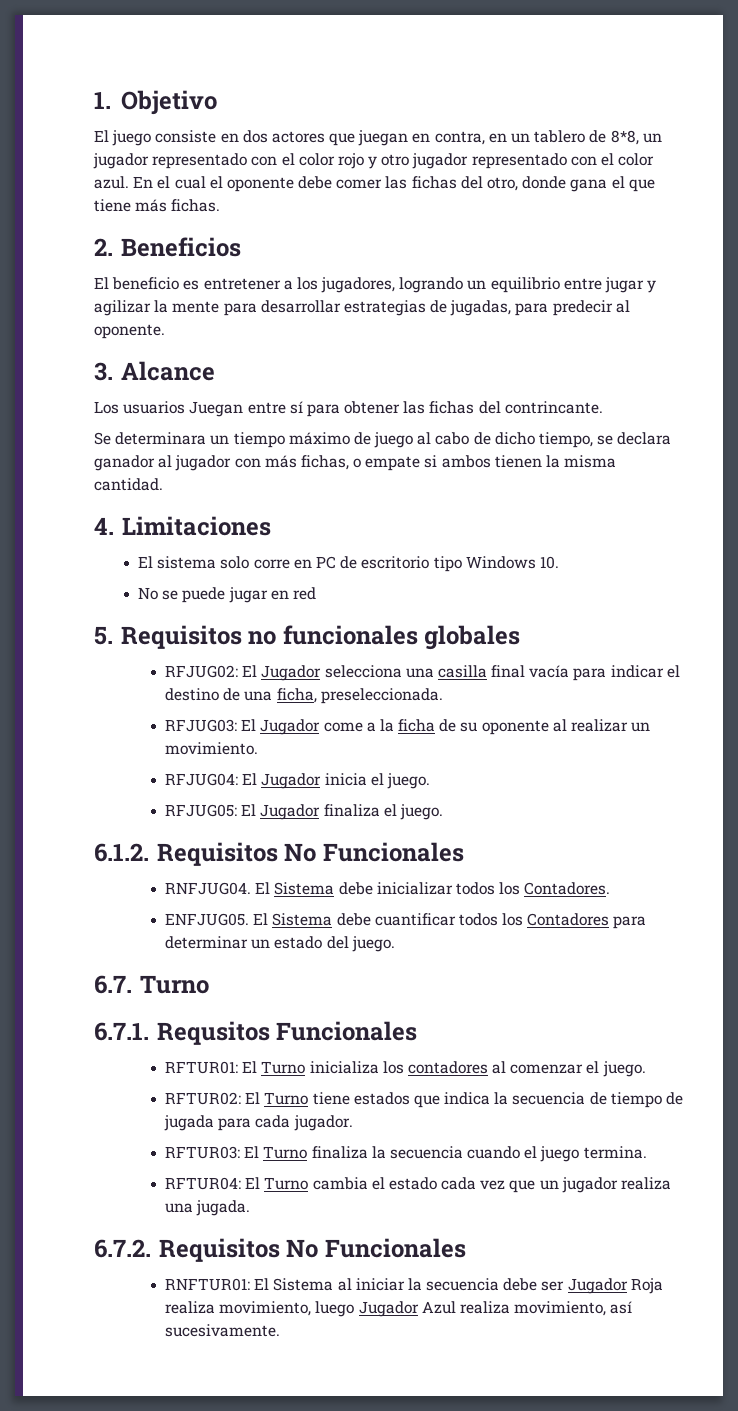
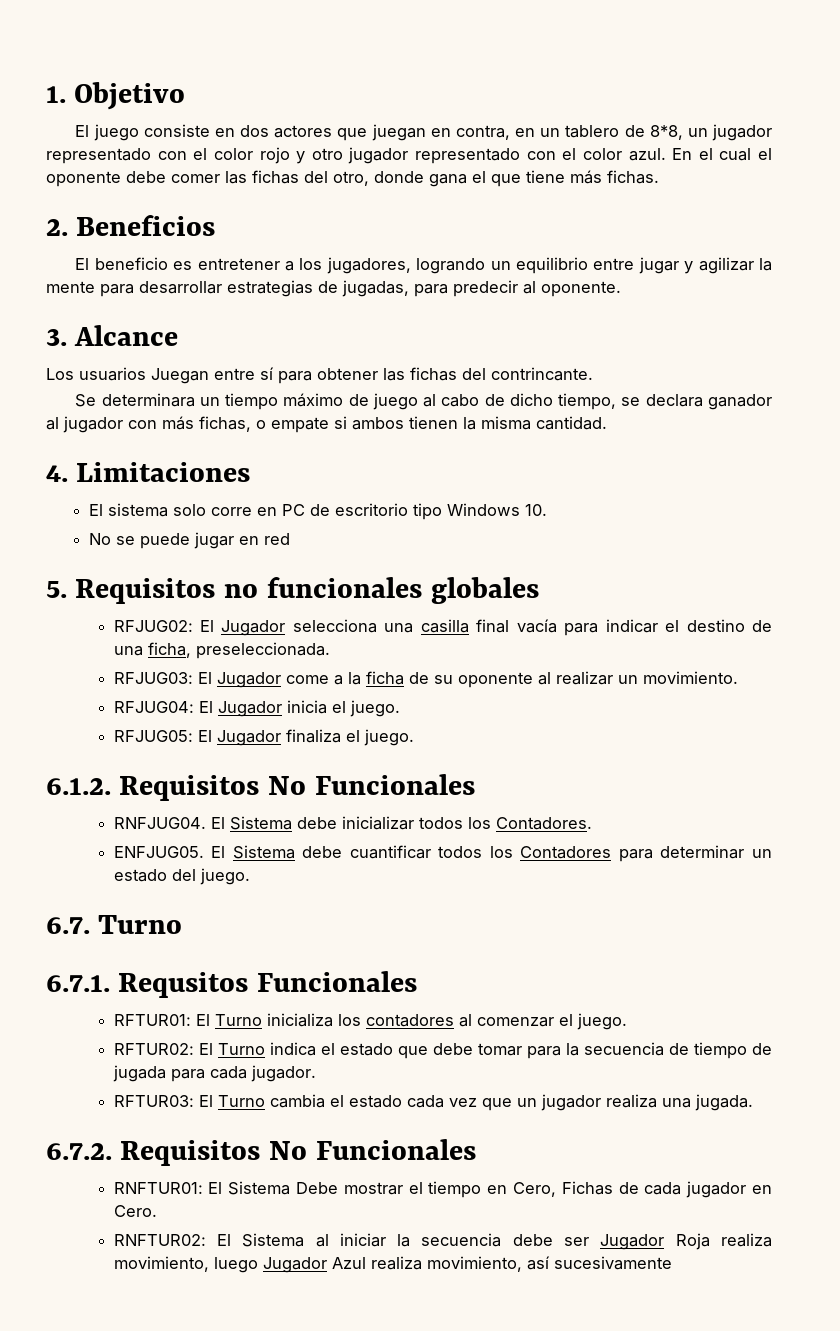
[312,1092,491,1108] tiene estados que indica -> [269,1042,561,1059] indica el estado que debe tomar para
[311,1146,647,1162] [164,1177,309,1190] finaliza la secuencia cuando el juego termina. // RFTUR04: El Turno -> (265, 1101) none
(334, 1284) none -> [295,1181,773,1198] [113,1205,157,1217] [113,1233,305,1247] Debe mostrar el tiempo en Cero, Fichas de cada jugador en Cero. // RNFTUR02: El Sistema
[164,1324,280,1337] sucesivamente. -> [553,1256,672,1270] sucesivamente

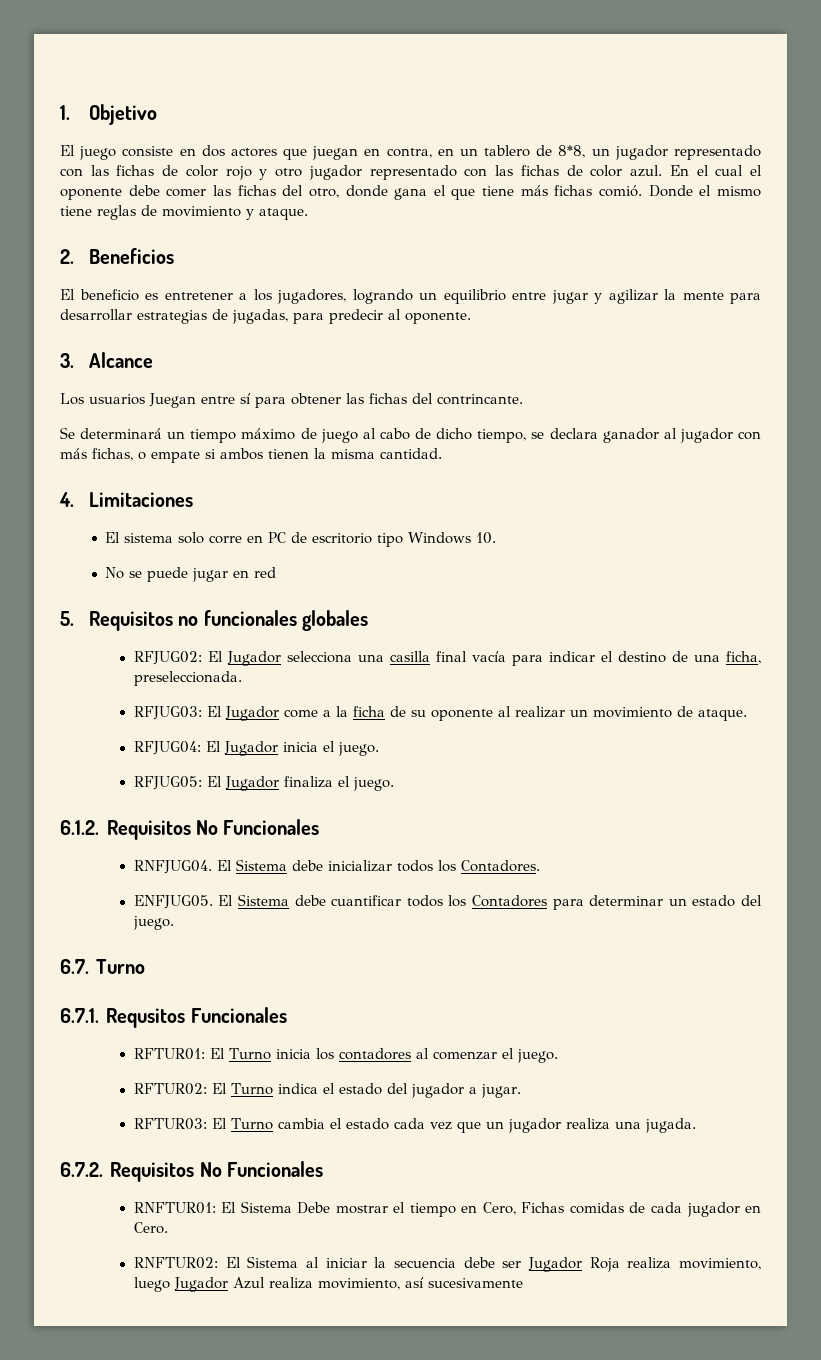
[193,148,208,160] el -> [90,165,179,176] las fichas de
[562,148,577,160] el -> [495,165,583,176] las fichas de
[607,170,659,184] fichas. -> [554,185,761,197] [60,205,308,220] fichas comió. Donde el mismo tiene reglas de movimiento y ataque.
[101,393,195,407] determinara -> [80,428,163,439] determinará
[642,671,738,684] movimiento. -> [592,706,747,721] movimiento de ataque.
[266,1013,333,1027] inicializa -> [275,1049,311,1059] inicia
[397,1042,772,1059] [112,1065,316,1082] que debe tomar para la secuencia de tiempo de jugada para cada jugador. -> [386,1083,521,1098] del jugador a jugar.
(613, 1188) none -> [569,1202,624,1214] comidas

